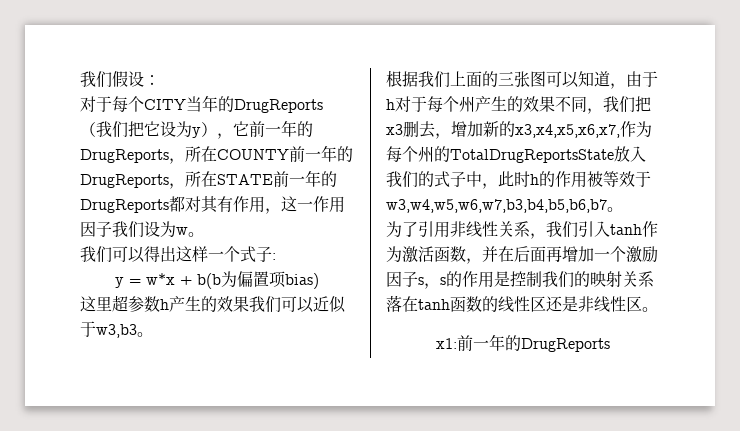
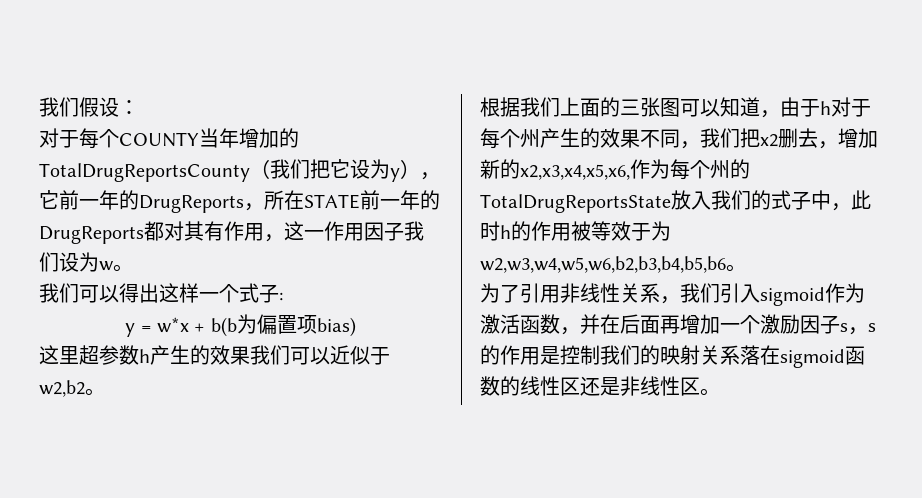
[144,95,323,113] CITY当年的DrugReports -> [119,128,299,148] [39,163,250,182] COUNTY当年增加的TotalDrugReportsCounty
[217,145,353,162] [80,171,217,189] COUNTY前一年的DrugReports，所在 -> (304, 200) none
[96,324,137,338] w3,b3 -> [39,380,85,397] w2,b2
[386,124,403,135] x3 -> [760,134,778,147] x2
[515,124,620,138] x3,x4,x5,x6,x7, -> [520,164,630,180] x2,x3,x4,x5,x6,
[386,199,607,213] w3,w4,w5,w6,w7,b3,b4,b5,b6,b7 -> [651,221,671,241] [480,256,726,273] 为w2,w3,w4,w5,w6,b2,b3,b4,b5,b6
[610,224,642,235] tanh -> [760,287,825,306] sigmoid
[418,299,450,310] tanh -> [780,349,845,368] sigmoid
[436,334,610,352] // x1:前一年的DrugReports -> (720, 392) none

